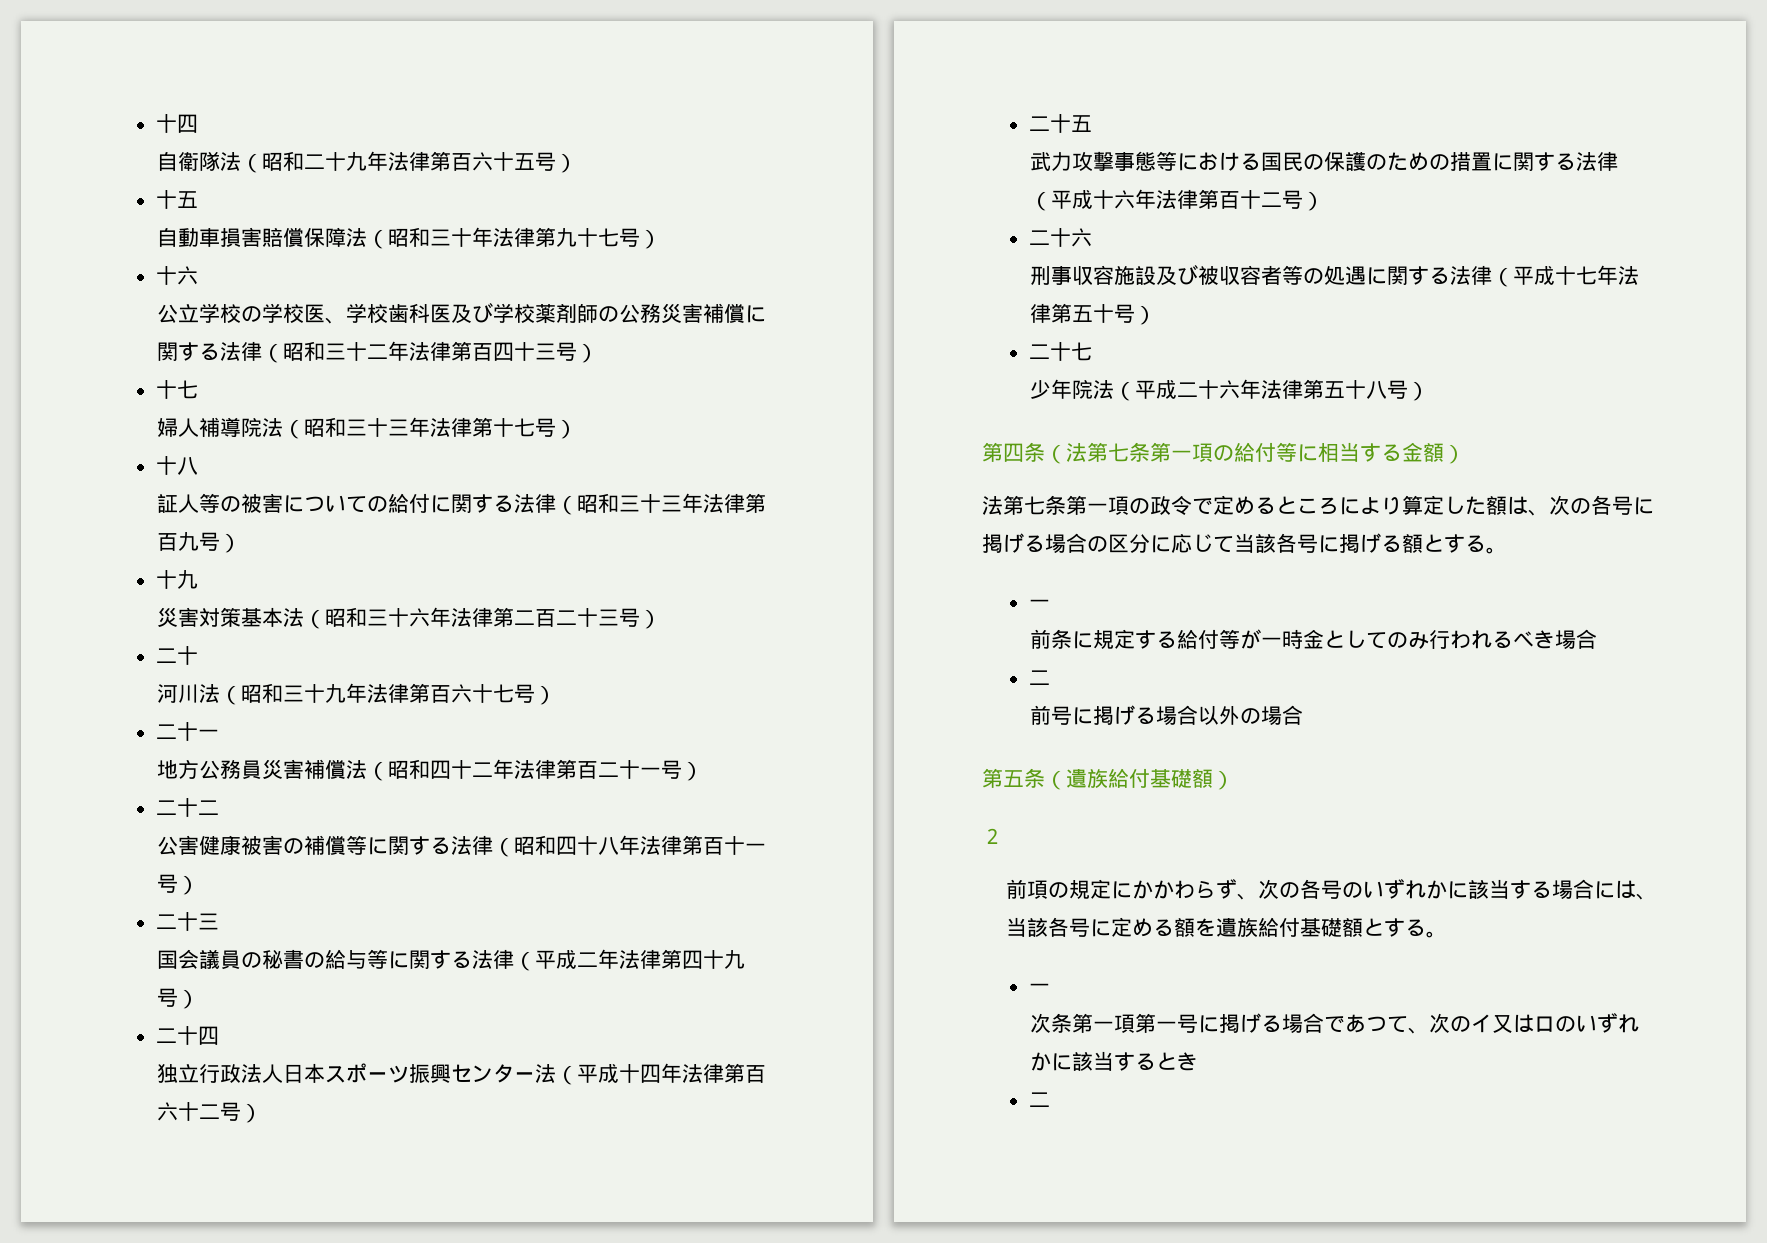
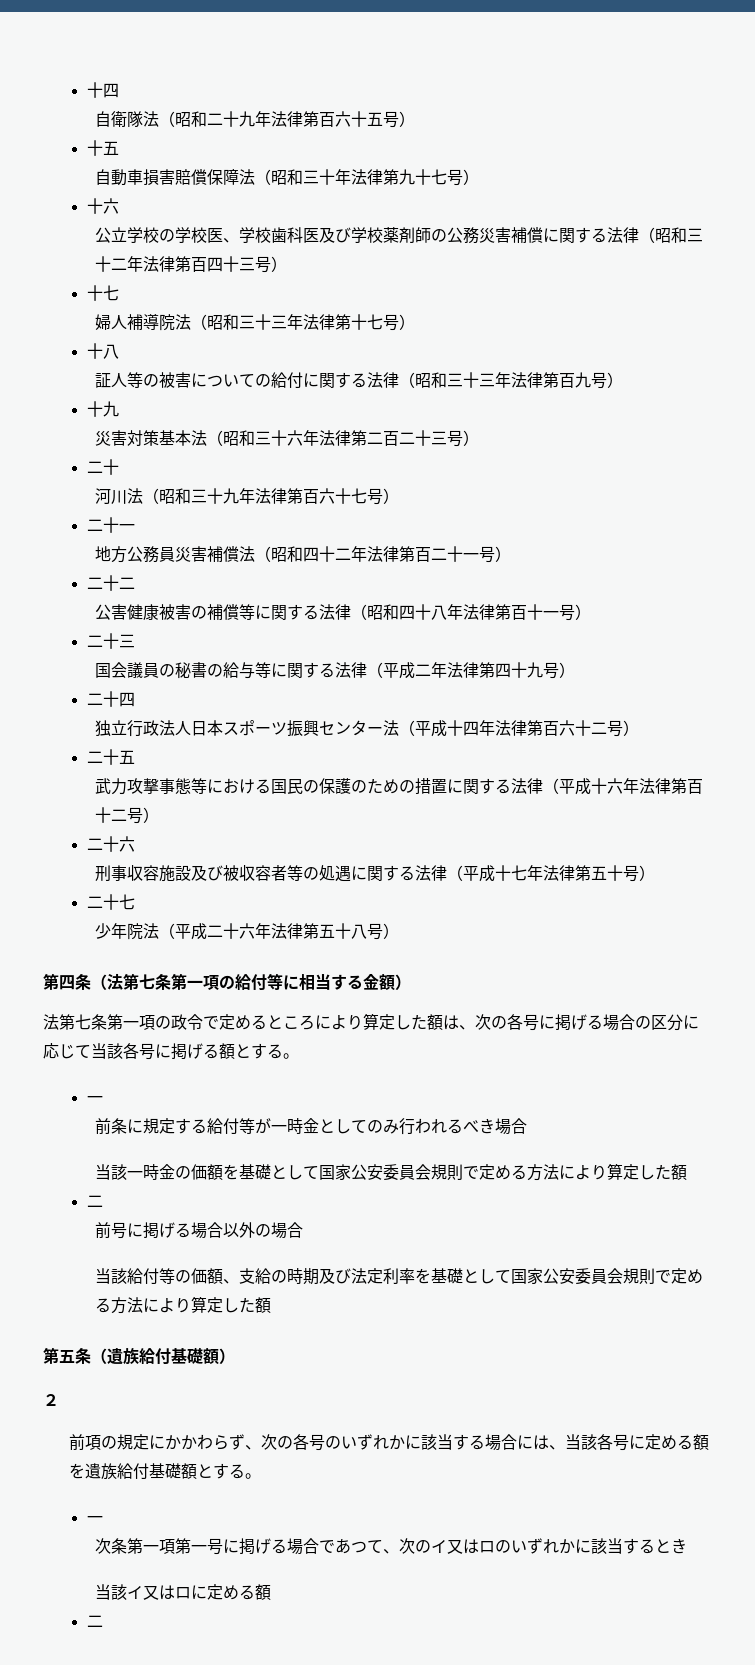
(1597, 639) none -> [94,1163,687,1181] // 当該一時金の価額を基礎として国家公安委員会規則で定める方法により算定した額
(1303, 715) none -> [94,1268,703,1285] [94,1296,271,1314] // 当該給付等の価額、支給の時期及び法定利率を基礎として国家公安委員会規則で定める方法により算定した額
(1198, 1061) none -> [94,1584,271,1600] // 当該イ又はロに定める額

